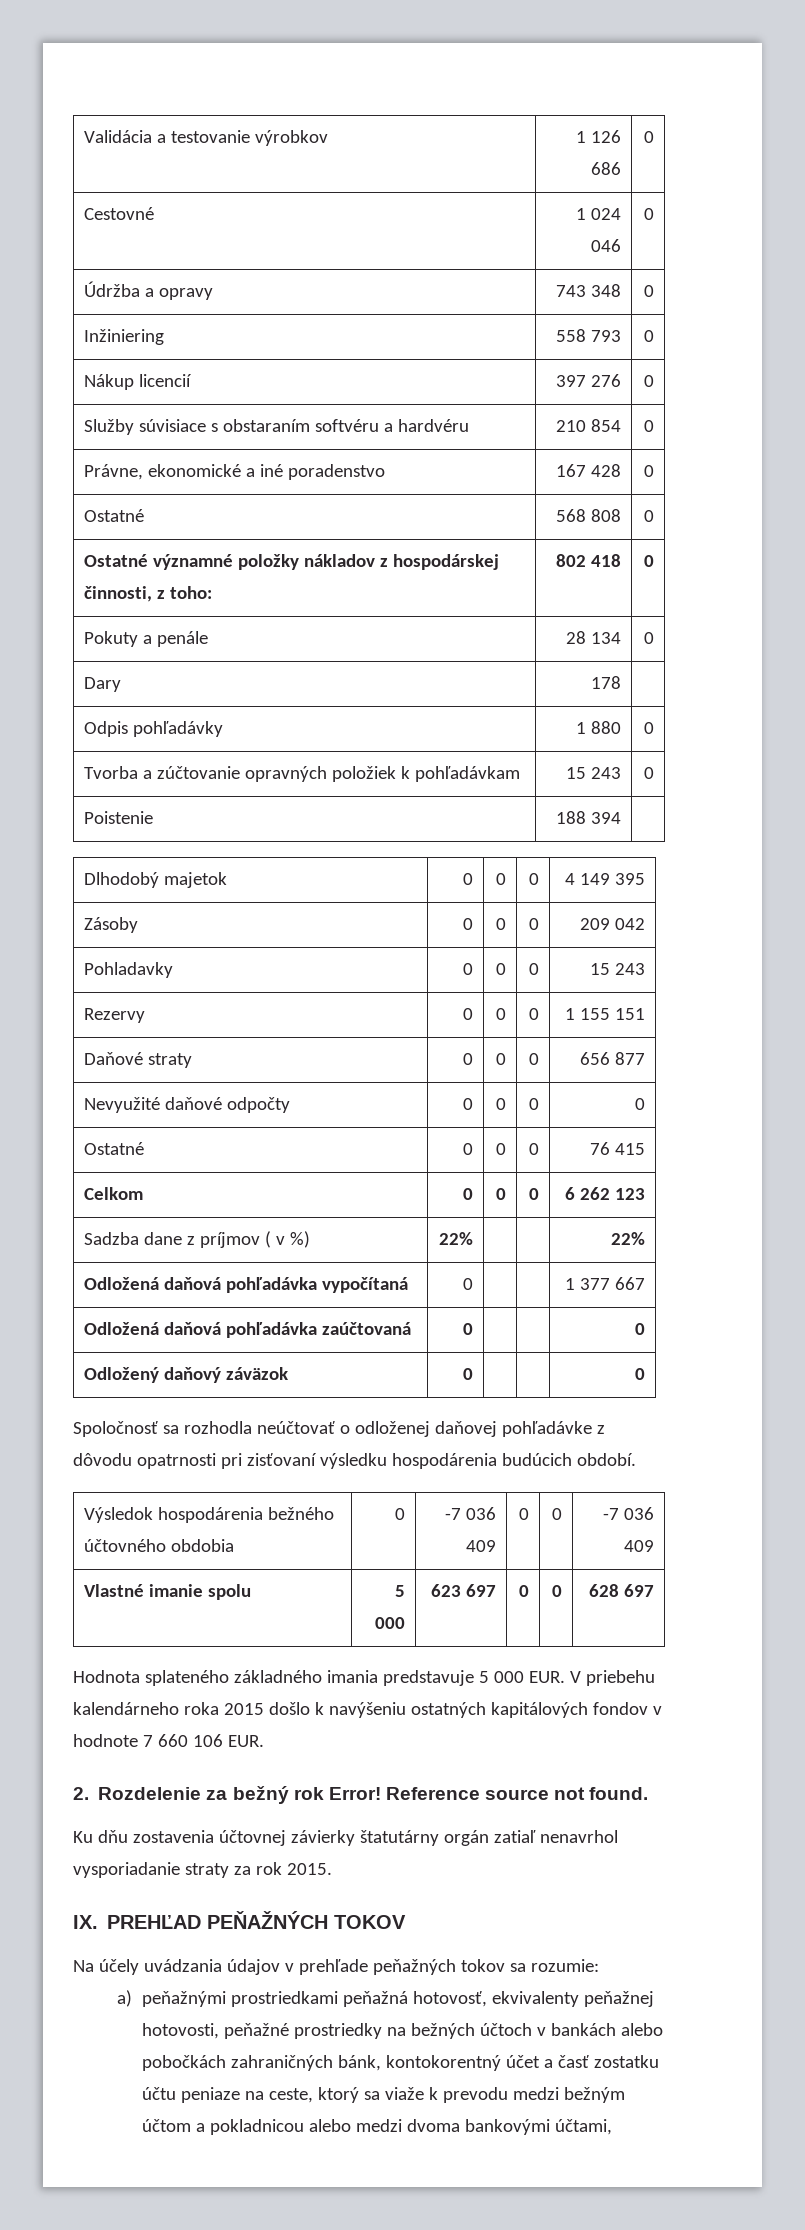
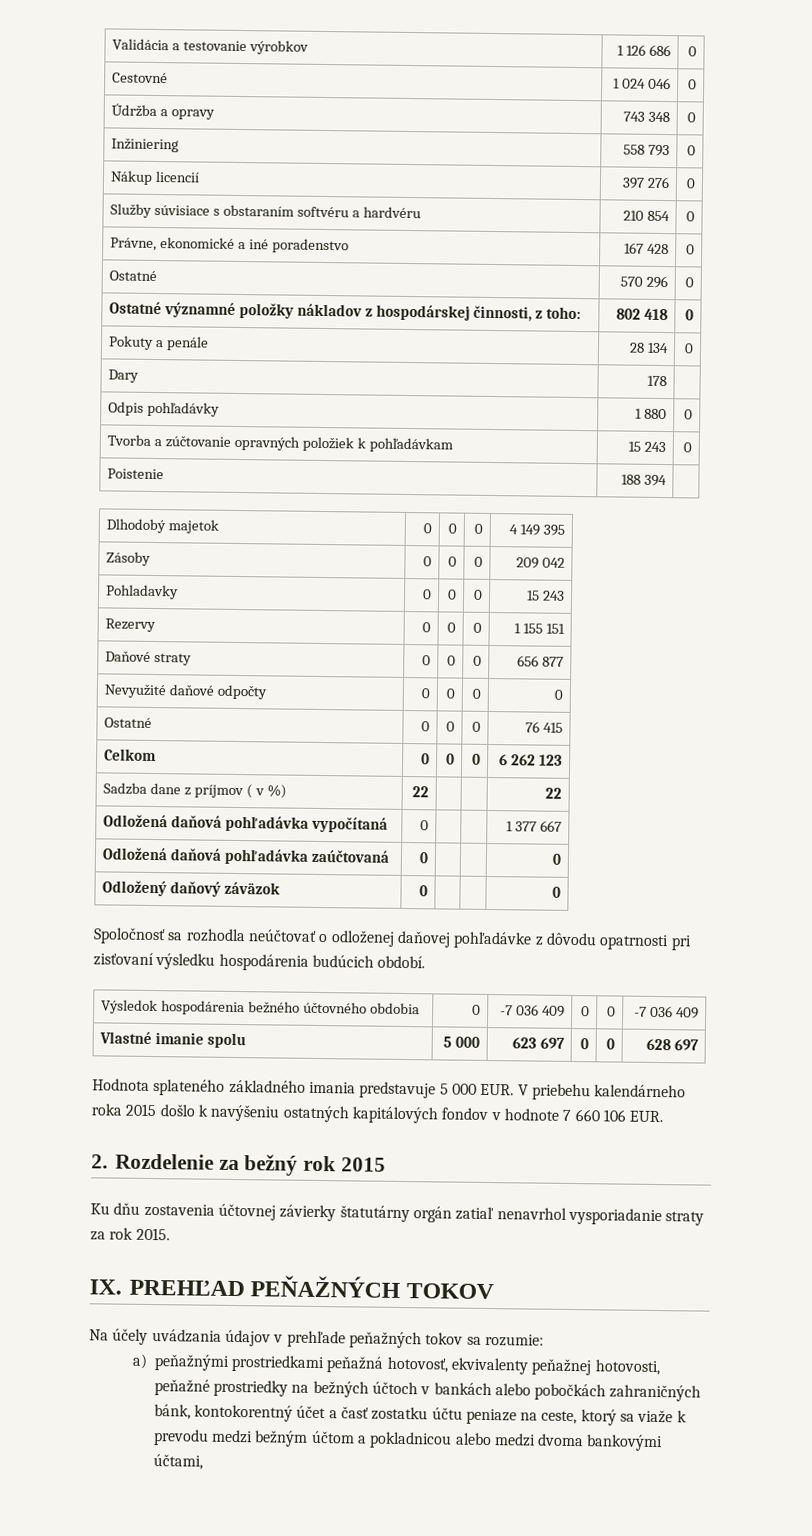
[556,509,622,522] 568 808 -> [619,275,668,289] 570 296
[439,1232,474,1245] [611,1232,646,1245] 22% | | | 22% -> [411,786,429,798] [544,787,562,799] 22 | | | 22
[328,1787,649,1800] Error! Reference source not found. -> [340,1157,386,1172] 2015

